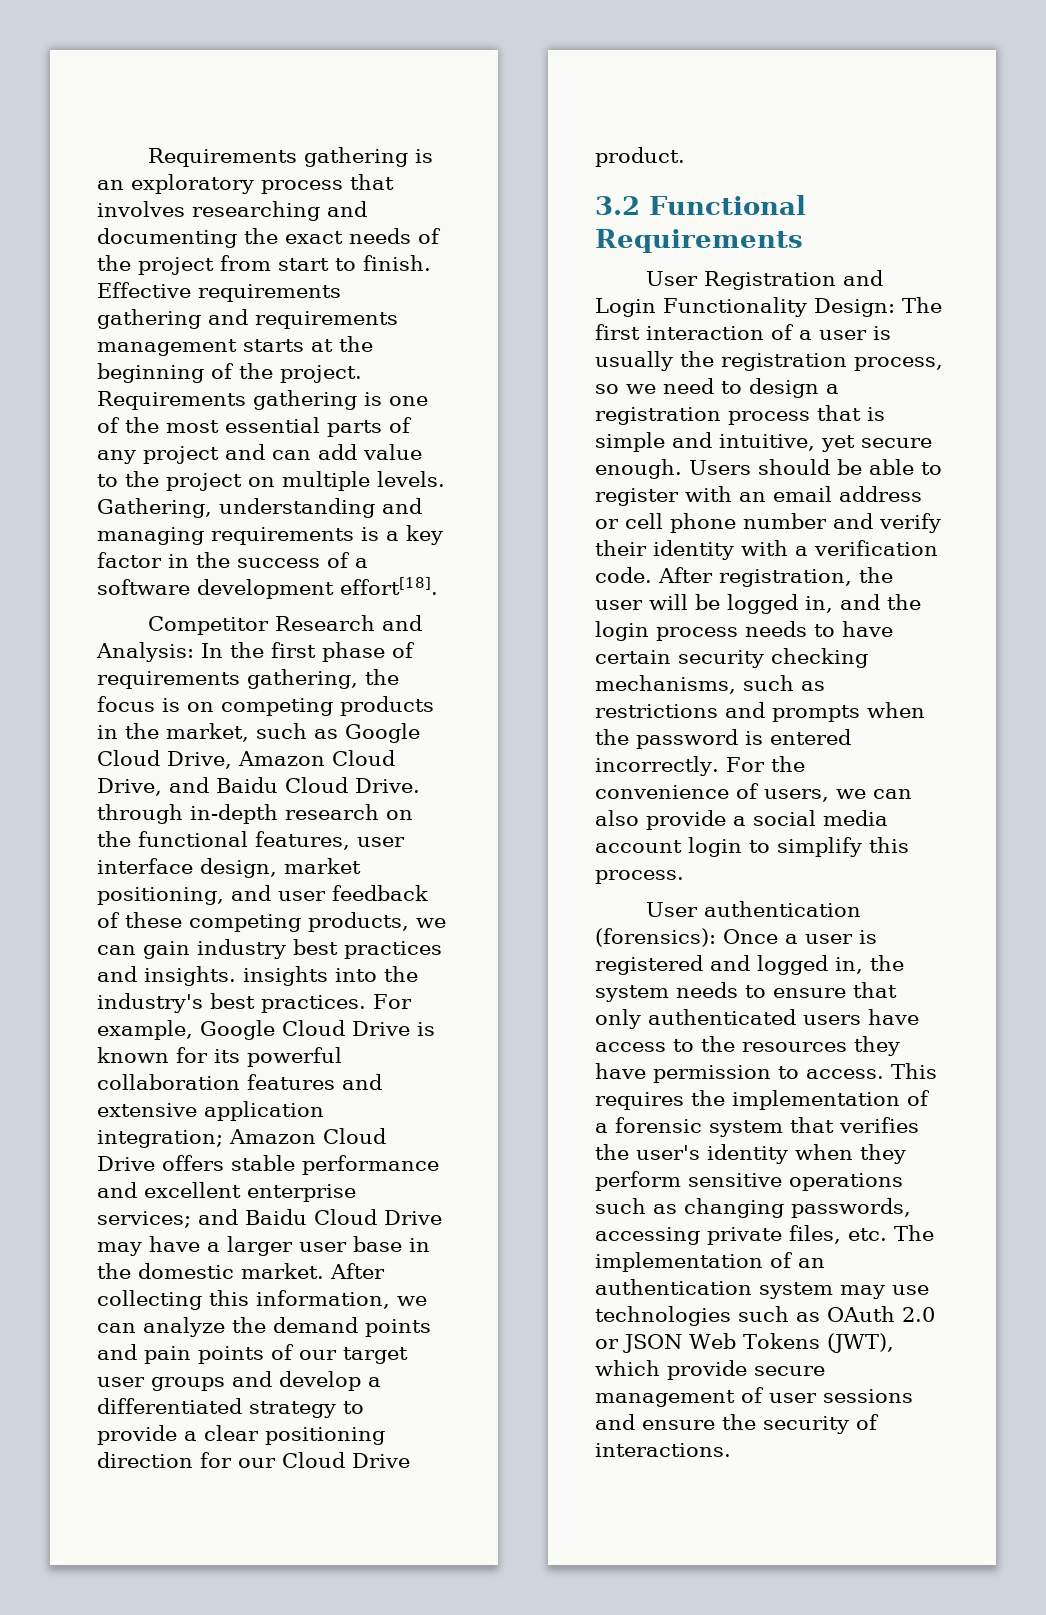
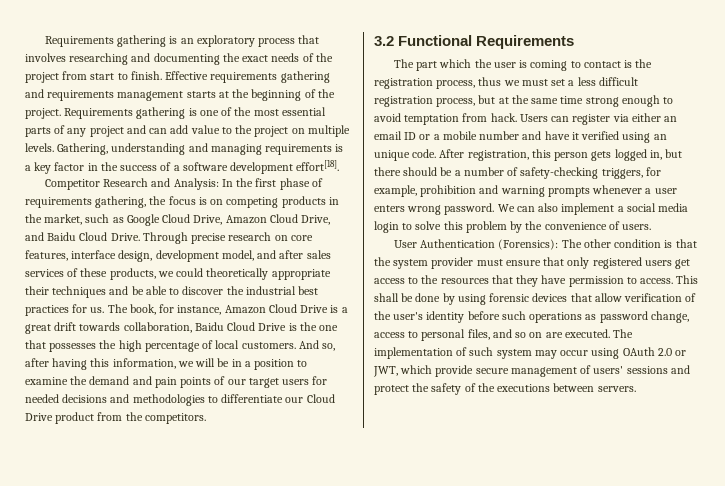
[97,804,413,824] [97,831,405,850] [97,858,361,878] [97,885,428,905] through in-depth research on the functional features, user interface design, market positioning, and user feedback -> [142,232,313,244] [25,250,331,262] [25,269,64,277] Through precise research on core features, interface design, development model, and after sales services
[189,914,301,932] competing -> (108, 272) none
[97,939,442,959] [97,966,418,986] [97,993,412,1013] [97,1020,435,1040] [97,1047,342,1067] [97,1074,382,1090] [97,1101,324,1121] [97,1128,386,1148] [97,1155,439,1175] [97,1182,356,1202] [97,1209,442,1228] [97,1236,430,1256] [97,1263,385,1279] [97,1290,427,1310] [97,1317,225,1337] can gain industry best practices and insights. insights into the industry's best practices. For example, Google Cloud Drive is known for its powerful collaboration features and extensive application integration; Amazon Cloud Drive offers stable performance and excellent enterprise services; and Baidu Cloud Drive may have a larger user base in the domestic market. After collecting this information, we can analyze -> [176,268,331,280] [25,286,319,298] [25,304,348,316] [25,322,339,334] [25,340,336,352] [25,358,308,370] [25,377,68,385] could theoretically appropriate their techniques and be able to discover the industrial best practices for us. The book, for instance, Amazon Cloud Drive is a great drift towards collaboration, Baidu Cloud Drive is the one that possesses the high percentage of local customers. And so, after having this information, we will be in a position to examine
[365,1319,431,1337] points -> (130, 380) none
[97,1371,381,1391] [97,1398,364,1418] [97,1425,385,1445] [97,1452,410,1468] [595,147,685,167] [595,195,806,215] [595,229,803,253] [645,270,883,290] [595,297,942,317] [595,324,891,340] [595,351,943,371] [595,378,839,398] [595,405,885,425] [595,432,932,452] [595,459,942,479] [595,486,922,506] [595,513,941,533] [595,540,938,560] [595,567,893,587] [595,594,921,614] [595,621,893,641] [595,648,868,668] [595,675,825,694] [595,702,925,722] [595,729,851,749] [595,756,805,776] [595,783,912,802] [595,810,888,830] [595,837,909,857] [595,870,684,884] [645,901,861,917] [595,928,877,947] [595,955,904,975] [595,982,897,1002] [595,1009,919,1029] user groups and develop a differentiated strategy to provide a clear positioning direction for our Cloud Drive product. // 3.2 Functional Requirements // User Registration and Login Functionality Design: The first interaction of a user is usually the registration process, so we need to design a registration process that is simple and intuitive, yet secure enough. Users should be able to register with an email address or cell phone number and verify their identity with a verification code. After registration, the user will be logged in, and the login process needs to have certain security checking mechanisms, such as restrictions and prompts when the password is entered incorrectly. For the convenience of users, we can also provide a social media account login to simplify this process. // User authentication (forensics): Once a user is registered and logged in, the system needs to ensure that only authenticated users have -> [282,376,328,385] [25,394,335,406] [25,412,206,424] [374,35,575,49] [393,59,653,71] [374,77,638,89] [374,95,674,107] [374,113,678,125] [374,131,667,143] [374,149,683,161] [374,167,661,179] [374,185,677,197] [374,203,689,215] [374,221,652,233] [393,239,697,250] [374,257,691,269] users for needed decisions and methodologies to differentiate our Cloud Drive product from the competitors. // 3.2 Functional Requirements // The part which the user is coming to contact is the registration process, thus we must set a less difficult registration process, but at the same time strong enough to avoid temptation from hack. Users can register via either an email ID or a mobile number and have it verified using an unique code. After registration, this person gets logged in, but there should be a number of safety-checking triggers, for example, prohibition and warning prompts whenever a user enters wrong password. We can also implement a social media login to solve this problem by the convenience of users. // User Authentication (Forensics): The other condition is that the system provider must ensure that only registered users get
(847, 1047) none -> [491,275,513,284] that
[595,1090,930,1110] [595,1117,919,1137] [595,1144,906,1164] [595,1171,903,1191] [595,1198,911,1218] [595,1225,934,1245] [595,1252,825,1272] [595,1279,929,1299] [595,1306,935,1326] [595,1333,894,1353] requires the implementation of a forensic system that verifies the user's identity when they perform sensitive operations such as changing passwords, accessing private files, etc. The implementation of an authentication system may use technologies such as OAuth 2.0 or JSON Web Tokens (JWT), -> [374,293,697,305] [374,311,689,323] [374,329,634,341] [374,347,687,359] [373,366,398,377] shall be done by using forensic devices that allow verification of the user's identity before such operations as password change, access to personal files, and so on are executed. The implementation of such system may occur using OAuth 2.0 or JWT,
[769,1393,817,1403] user -> [593,366,624,374] users'
[642,1414,879,1434] [595,1443,731,1457] ensure the security of interactions. -> [374,383,636,395] protect the safety of the executions between servers.

